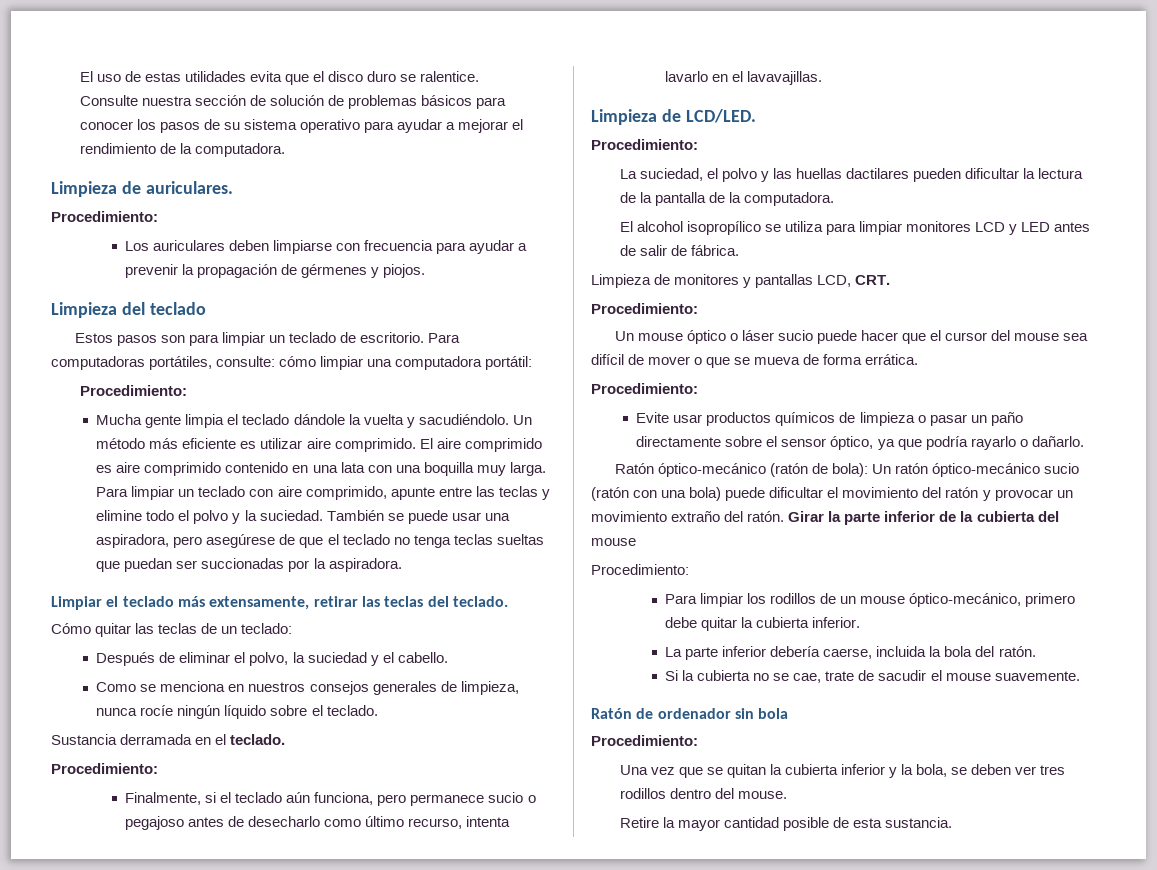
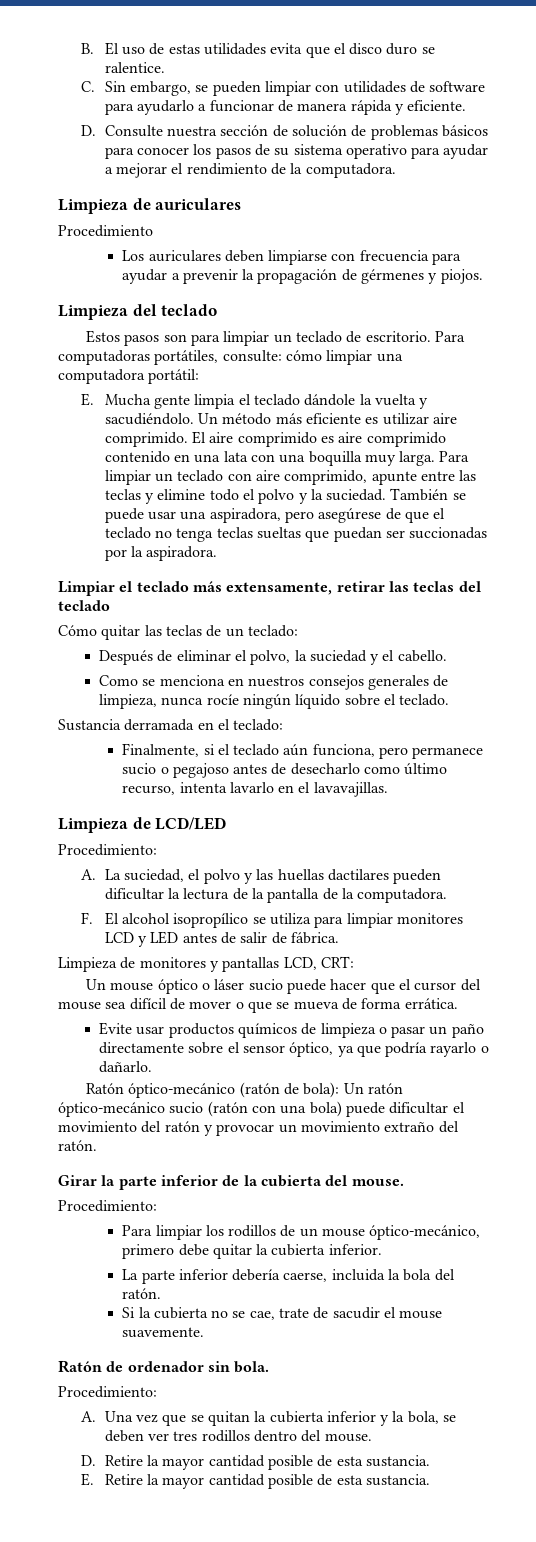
(79, 76) none -> [81,43,95,54] B.
(480, 76) none -> [81,81,486,96] [104,100,467,115] [81,125,97,136] C. Sin embargo, se pueden limpiar con utilidades de software para ayudarlo a funcionar de manera rápida y eficiente. // D.
[145,181,233,194] [51,211,158,222] auriculares. // Procedimiento: -> [155,198,242,210] [58,225,153,237] auriculares // Procedimiento
[79,385,187,396] Procedimiento: // -> [81,393,95,406] E.
[452,596,508,607] teclado. -> [58,600,110,611] teclado
[230,734,286,745] [51,763,158,774] teclado. // Procedimiento: -> [233,719,284,731] teclado:
[685,109,756,123] [591,139,698,150] LCD/LED. // Procedimiento: // -> [155,817,227,830] [58,844,157,856] [81,869,97,880] LCD/LED // Procedimiento: // A.
(835, 199) none -> [81,912,94,924] F.
[855,275,891,285] [591,303,698,314] CRT. // Procedimiento: -> [320,956,354,968] CRT:
[591,383,698,394] // Procedimiento: -> (458, 1003) none
(785, 516) none -> (97, 1145) //
[591,538,636,546] mouse -> [351,1179,404,1186] mouse.
[758,708,789,719] [591,735,698,746] bola // Procedimiento: // -> [234,1361,270,1373] [58,1386,157,1398] [81,1411,97,1422] bola. // Procedimiento: // A.
[619,817,953,831] Retire la mayor cantidad posible de esta sustancia. -> [81,1455,430,1470] [81,1473,430,1489] D. Retire la mayor cantidad posible de esta sustancia. // E. Retire la mayor cantidad posible de esta sustancia.

